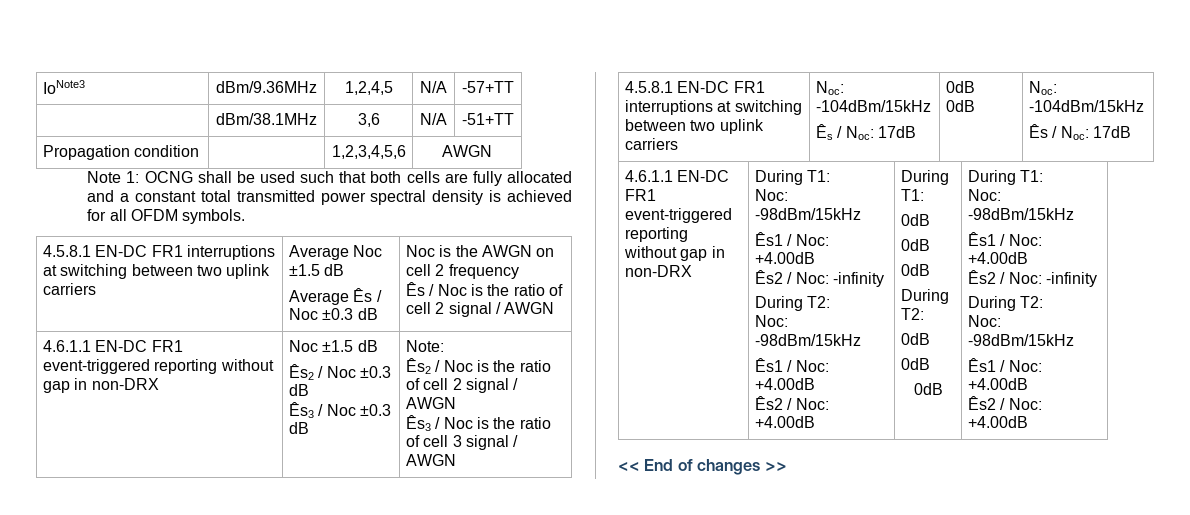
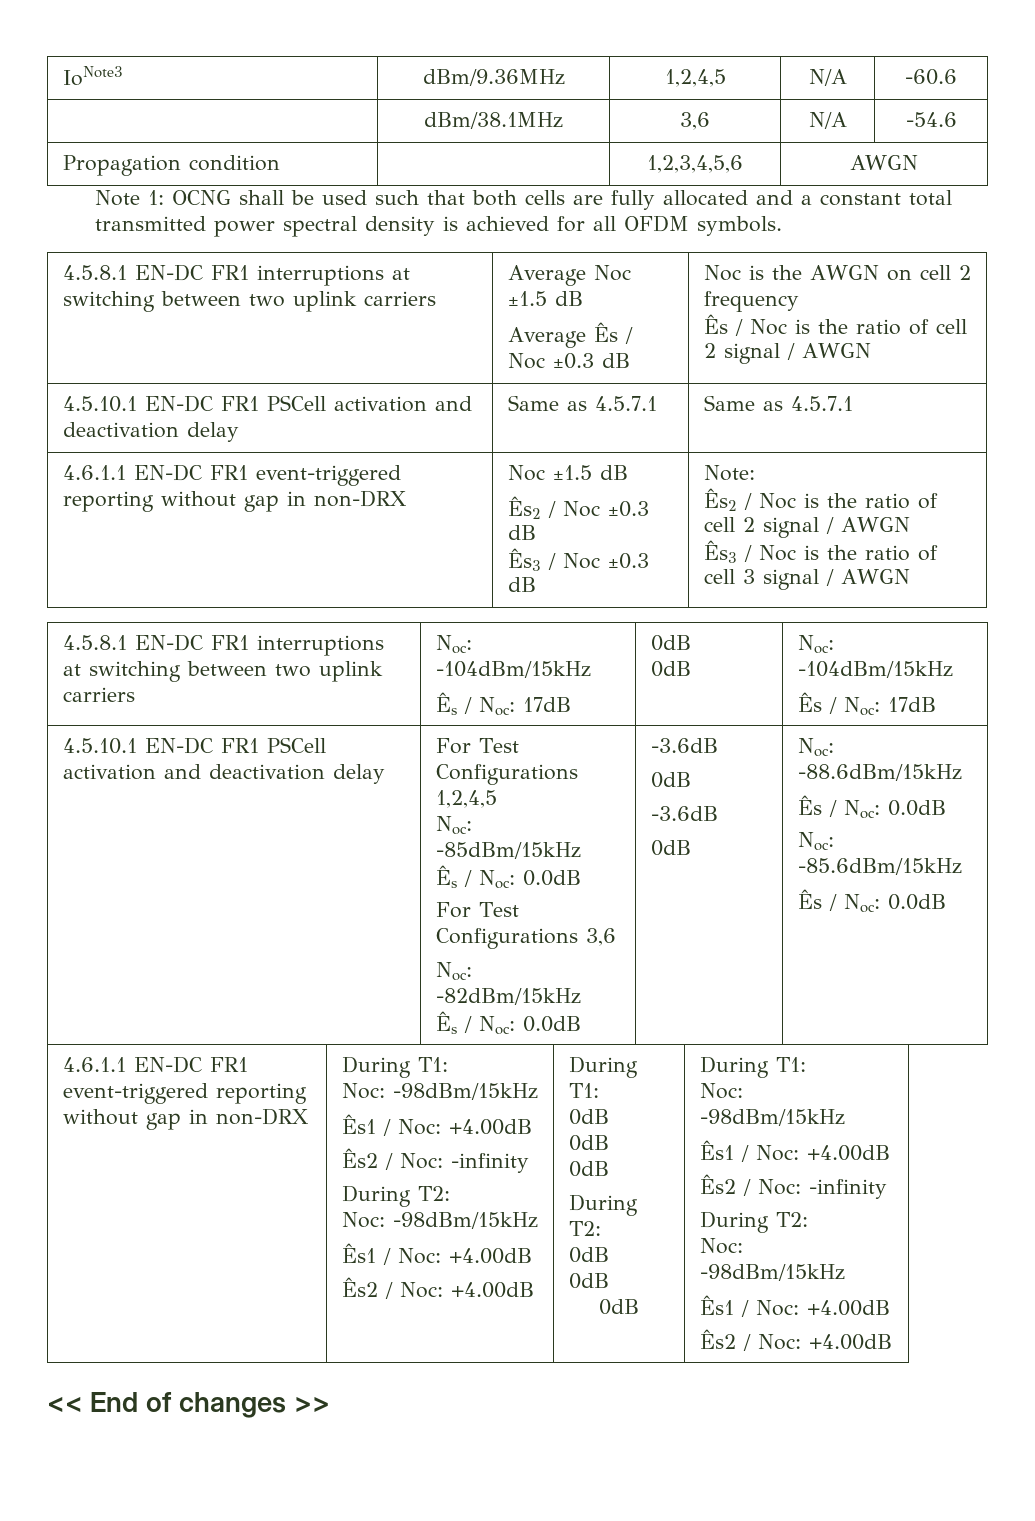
[462,81,514,93] -57+TT -> [905,69,957,85] -60.6
[462,113,514,125] -51+TT -> [905,112,957,127] -54.6
(555, 308) none -> [62,395,472,412] [62,422,239,442] [507,395,657,411] [703,395,853,411] // 4.5.10.1 EN-DC FR1 PSCell activation and deactivation delay | Same as 4.5.7.1 | Same as 4.5.7.1
(1131, 132) none -> [62,737,326,754] [62,764,385,784] [435,738,519,754] [435,764,578,785] [435,790,497,808] [435,816,472,835] [435,842,581,859] [435,865,581,889] [435,902,519,918] [435,928,616,949] [435,962,472,981] [435,988,581,1005] [435,1011,581,1035] [650,738,718,753] [650,772,691,788] [650,806,718,821] [650,840,691,856] [797,738,834,757] [797,764,962,781] [797,795,946,819] [797,832,834,851] [797,858,962,875] [797,889,946,913] // 4.5.10.1 EN-DC FR1 PSCell activation and deactivation delay | For Test Configurations 1,2,4,5 // Noc: -85dBm/15kHz // Ês / Noc: 0.0dB // For Test Configurations 3,6 // Noc: -82dBm/15kHz // Ês / Noc: 0.0dB | -3.6dB // 0dB // -3.6dB // 0dB | Noc: -88.6dBm/15kHz // Ês / Noc: 0.0dB // Noc: -85.6dBm/15kHz // Ês / Noc: 0.0dB

